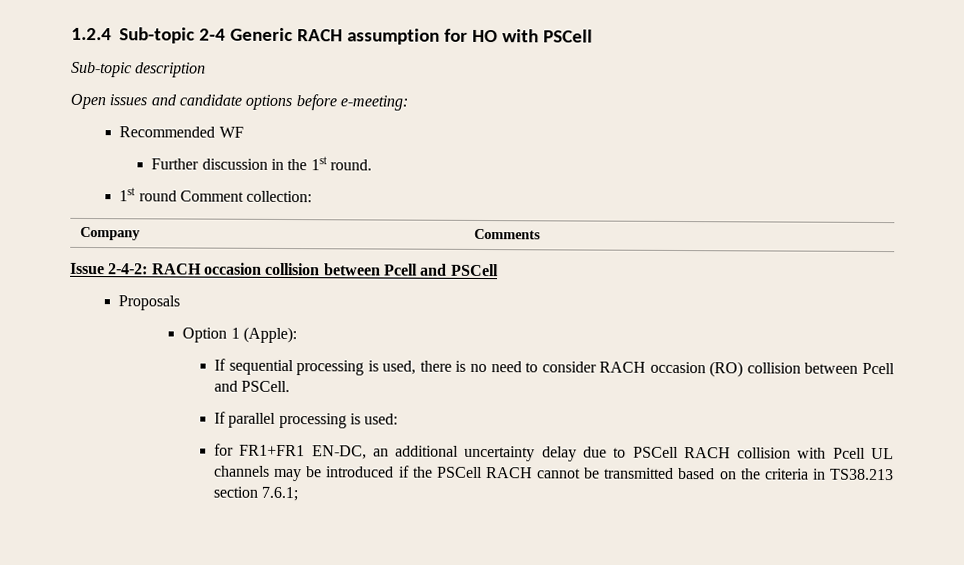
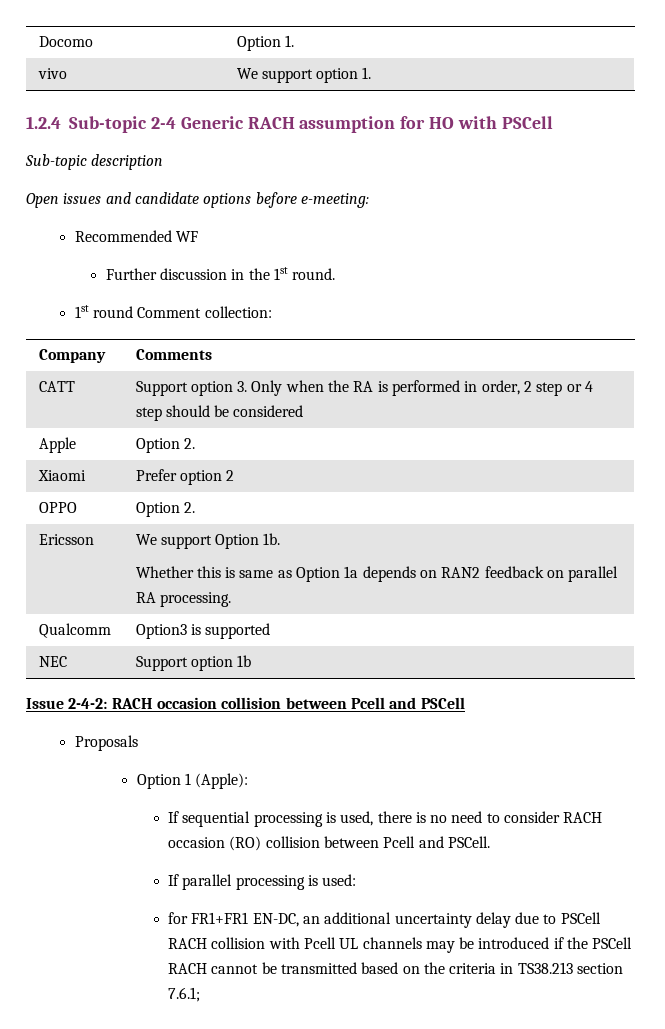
(71, 34) none -> [38,36,93,47] [236,35,294,51] [37,68,67,79] [236,67,372,83] Docomo | Option 1. // vivo | We support option 1. //
(542, 234) none -> [38,381,75,392] [135,380,593,396] [135,405,304,421] [38,437,76,453] [135,438,195,453] [37,470,86,481] [135,469,235,485] [38,502,77,513] [135,502,195,517] [38,534,94,545] [135,533,281,549] [135,566,619,582] [135,592,231,607] [38,623,111,638] [135,623,271,639] [38,656,67,667] [135,655,252,671] // CATT | Support option 3. Only when the RA is performed in order, 2 step or 4 step should be considered // Apple | Option 2. // Xiaomi | Prefer option 2 // OPPO | Option 2. // Ericsson | We support Option 1b. // Whether this is same as Option 1a depends on RAN2 feedback on parallel RA processing. // Qualcomm | Option3 is supported // NEC | Support option 1b

